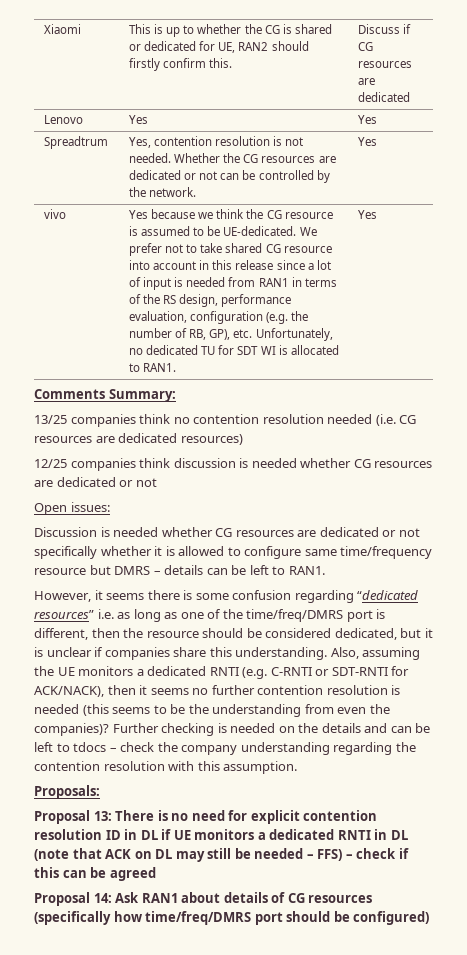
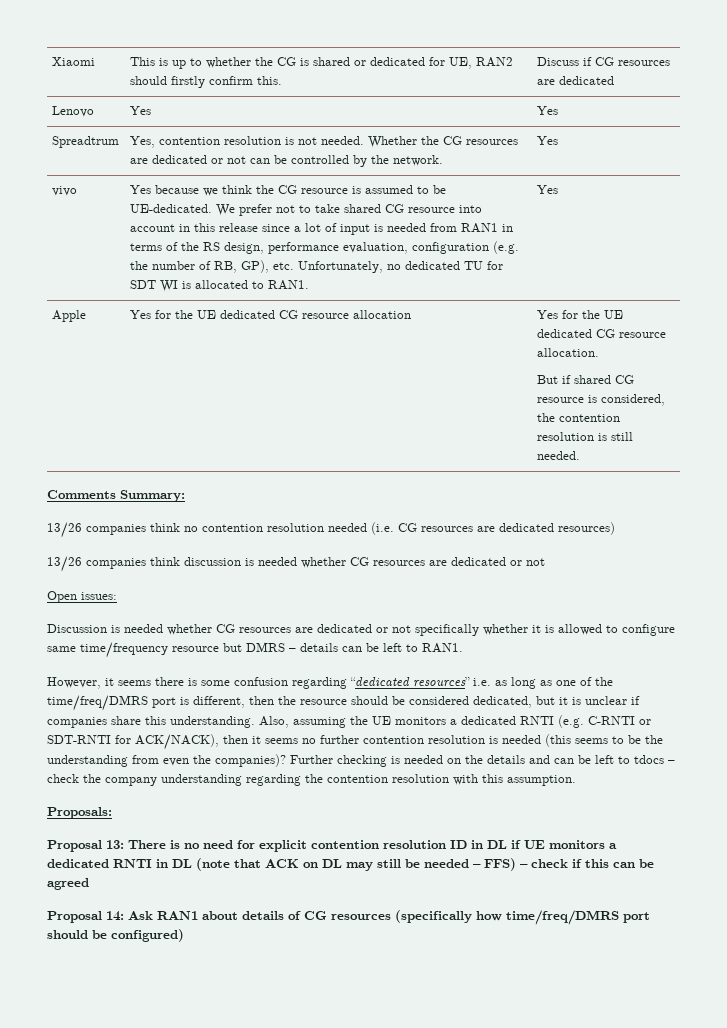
(378, 214) none -> [52,310,87,322] [130,310,412,319] [537,310,624,319] [537,329,667,338] [537,348,600,357] [537,375,635,384] [537,394,666,406] [537,413,621,422] [537,432,634,441] [537,451,581,460] // Apple | Yes for the UE dedicated CG resource allocation | Yes for the UE dedicated CG resource allocation. // But if shared CG resource is considered, the contention resolution is still needed.
[34,415,67,424] 13/25 -> [47,522,82,538] 13/26
[34,459,67,468] 12/25 -> [47,556,82,572] 13/26

